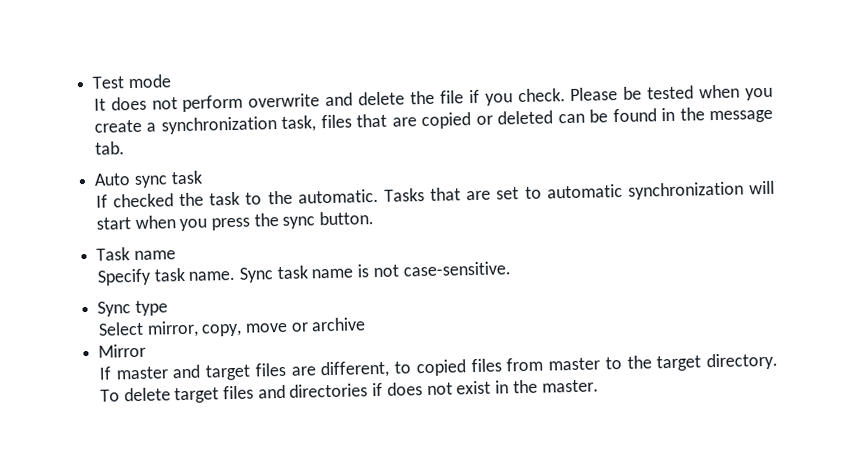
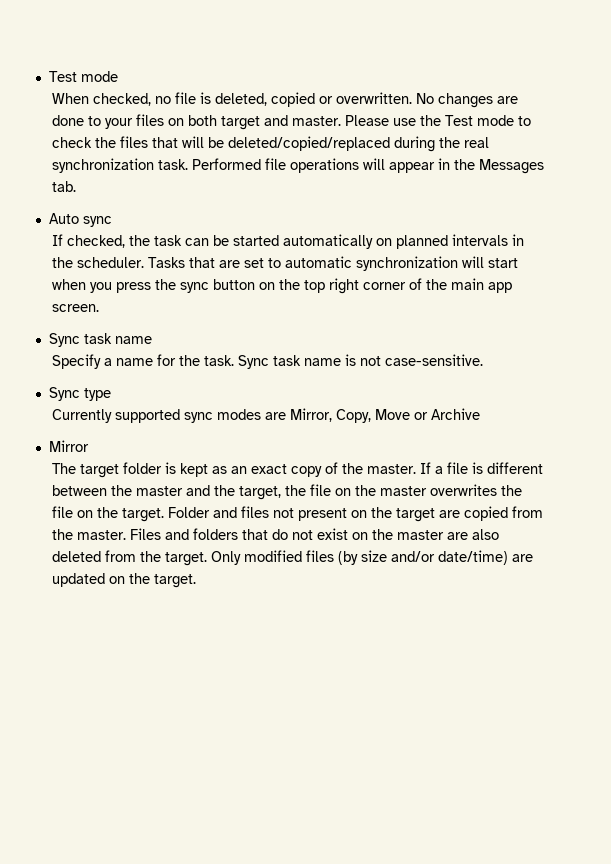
[93,84,773,112] [93,107,773,135] It does not perform overwrite and delete the file if you check. Please be tested when you create a synchronization task, files that are copied or deleted can be found in the message -> [52,92,519,108] [52,114,532,130] [52,136,490,152] [52,158,545,174] When checked, no file is deleted, copied or overwritten. No changes are done to your files on both target and master. Please use the Test mode to check the files that will be deleted/copied/replaced during the real synchronization task. Performed file operations will appear in the Messages
[170,170,202,185] [95,193,174,208] task // If checked -> [52,234,126,248] // If checked,
[245,188,379,205] to the automatic. -> [185,234,525,249] [52,257,145,268] can be started automatically on planned intervals in the scheduler.
[319,211,375,226] [96,247,176,261] [96,267,236,286] button. // Task name // Specify task name. -> [213,278,513,294] [52,304,100,312] [48,333,152,347] [52,354,235,369] button on the top right corner of the main app screen. // Sync task name // Specify a name for the task.
[97,317,367,338] [98,343,147,358] [98,352,778,381] [99,379,599,404] Select mirror, copy, move or archive // Mirror // If master and target files are different, to copied files from master to the target directory. To delete target files and directories if does not exist in the master. -> [52,408,481,423] [48,440,89,452] [52,462,544,478] [52,484,523,500] [52,506,544,522] [52,528,500,540] [52,550,534,566] [52,573,197,588] Currently supported sync modes are Mirror, Copy, Move or Archive // Mirror // The target folder is kept as an exact copy of the master. If a file is different between the master and the target, the file on the master overwrites the file on the target. Folder and files not present on the target are copied from the master. Files and folders that do not exist on the master are also deleted from the target. Only modified files (by size and/or date/time) are updated on the target.

